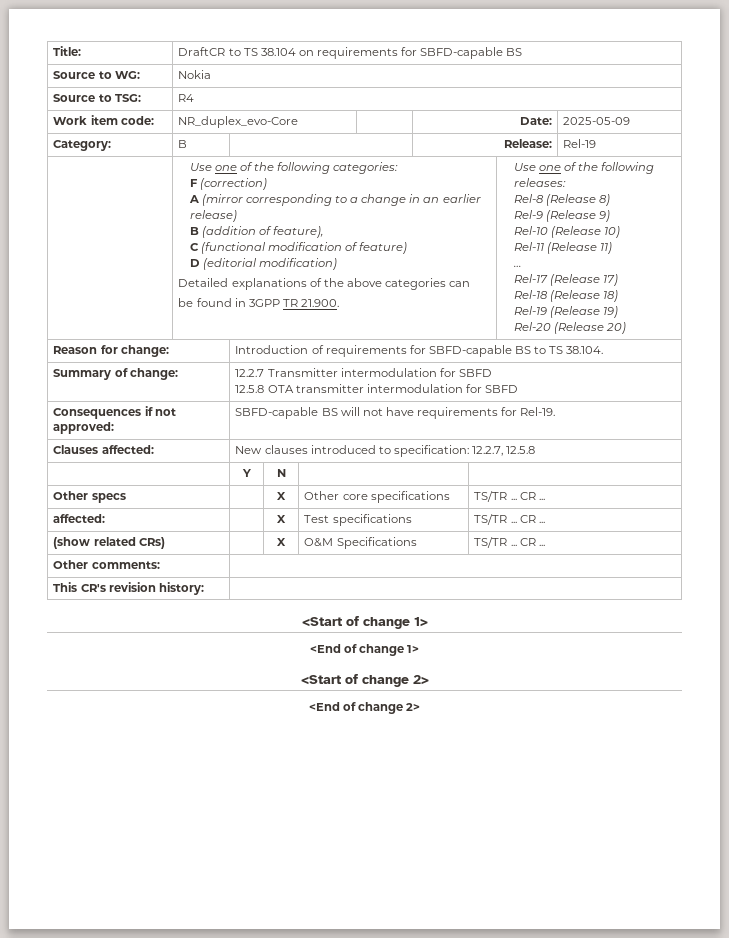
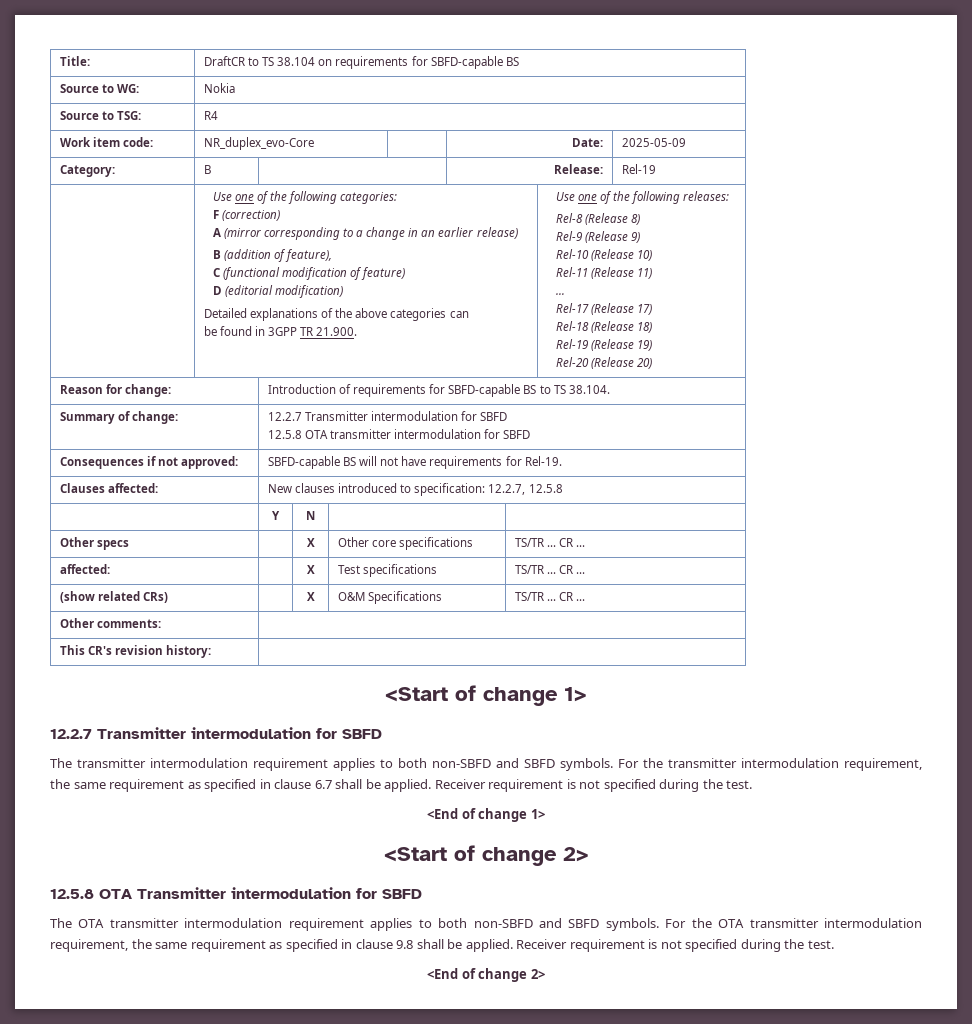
(428, 622) none -> [50,727,382,739] [50,758,922,771] [50,779,753,792] // 12.2.7 Transmitter intermodulation for SBFD // The transmitter intermodulation requirement applies to both non-SBFD and SBFD symbols. For the transmitter intermodulation requirement, the same requirement as specified in clause 6.7 shall be applied. Receiver requirement is not specified during the test.
(429, 680) none -> [50,887,422,899] [50,918,922,931] [50,939,834,952] // 12.5.8 OTA Transmitter intermodulation for SBFD // The OTA transmitter intermodulation requirement applies to both non-SBFD and SBFD symbols. For the OTA transmitter intermodulation requirement, the same requirement as specified in clause 9.8 shall be applied. Receiver requirement is not specified during the test.

